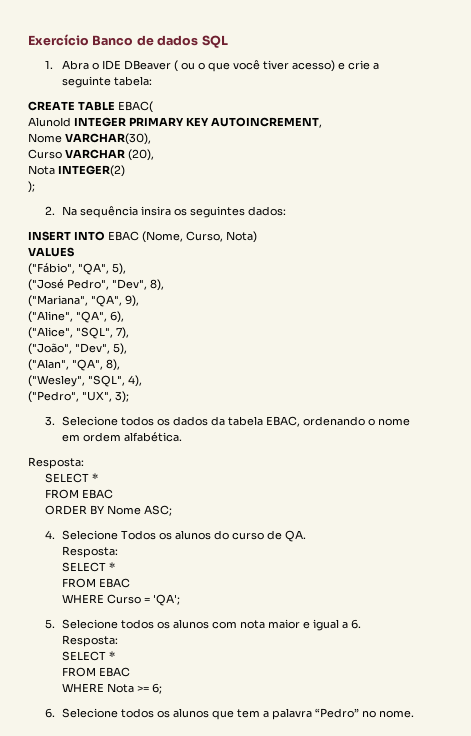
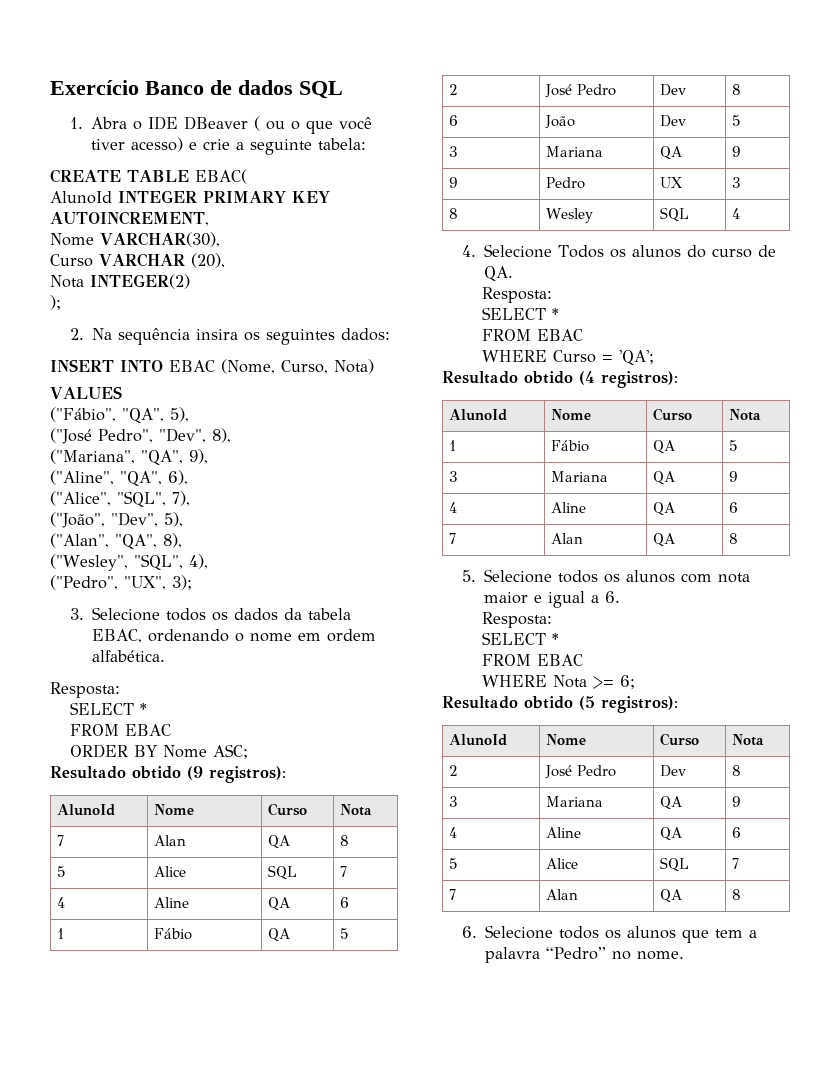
(172, 510) none -> [50,766,286,783] [57,804,116,816] [154,804,195,815] [268,803,308,816] [340,804,373,816] [57,835,65,846] [154,835,187,846] [268,835,291,849] [340,835,350,846] [57,866,67,877] [154,866,187,877] [268,865,298,880] [340,866,348,877] [57,897,66,908] [154,897,190,908] [268,897,291,911] [340,897,350,908] [57,928,65,939] [154,928,193,940] [268,928,291,942] [340,928,350,939] [449,84,459,95] [545,84,617,98] [660,84,687,96] [732,84,742,95] [449,115,459,126] [545,115,576,129] [660,115,687,127] [732,115,742,126] [449,146,459,157] [546,146,604,157] [660,146,683,160] [732,146,742,157] [449,177,459,188] [546,177,586,189] [660,177,684,188] [732,177,742,188] [449,208,459,219] [546,208,594,223] [660,207,690,222] [732,208,741,219] // Resultado obtido (9 registros): // AlunoId | Nome | Curso | Nota // 7 | Alan | QA | 8 // 5 | Alice | SQL | 7 // 4 | Aline | QA | 6 // 1 | Fábio | QA | 5 // 2 | José Pedro | Dev | 8 // 6 | João | Dev | 5 // 3 | Mariana | QA | 9 // 9 | Pedro | UX | 3 // 8 | Wesley | SQL | 4
(180, 600) none -> [442,371,678,388] [449,409,508,421] [551,409,592,420] [653,408,693,421] [729,409,762,421] [449,440,457,451] [551,440,590,452] [653,440,676,454] [729,440,739,451] [449,471,459,482] [551,471,609,482] [653,471,676,485] [729,471,739,482] [449,502,458,513] [551,502,587,513] [653,502,676,516] [729,502,739,513] [449,533,457,544] [551,533,584,544] [653,533,676,547] [729,533,739,544] // Resultado obtido (4 registros): // AlunoId | Nome | Curso | Nota // 1 | Fábio | QA | 5 // 3 | Mariana | QA | 9 // 4 | Aline | QA | 6 // 7 | Alan | QA | 8
(162, 688) none -> [442,696,678,713] [449,734,508,746] [546,734,587,745] [660,733,700,746] [732,734,765,746] [449,765,459,776] [545,765,617,779] [660,765,687,777] [732,765,742,776] [449,796,459,807] [546,796,604,807] [660,796,683,810] [732,796,742,807] [449,827,458,838] [546,827,582,838] [660,827,683,841] [732,827,742,838] [449,858,459,869] [546,858,579,869] [660,857,690,872] [732,858,740,869] [449,889,457,900] [546,889,579,900] [660,889,683,903] [732,889,742,900] // Resultado obtido (5 registros): // AlunoId | Nome | Curso | Nota // 2 | José Pedro | Dev | 8 // 3 | Mariana | QA | 9 // 4 | Aline | QA | 6 // 5 | Alice | SQL | 7 // 7 | Alan | QA | 8

